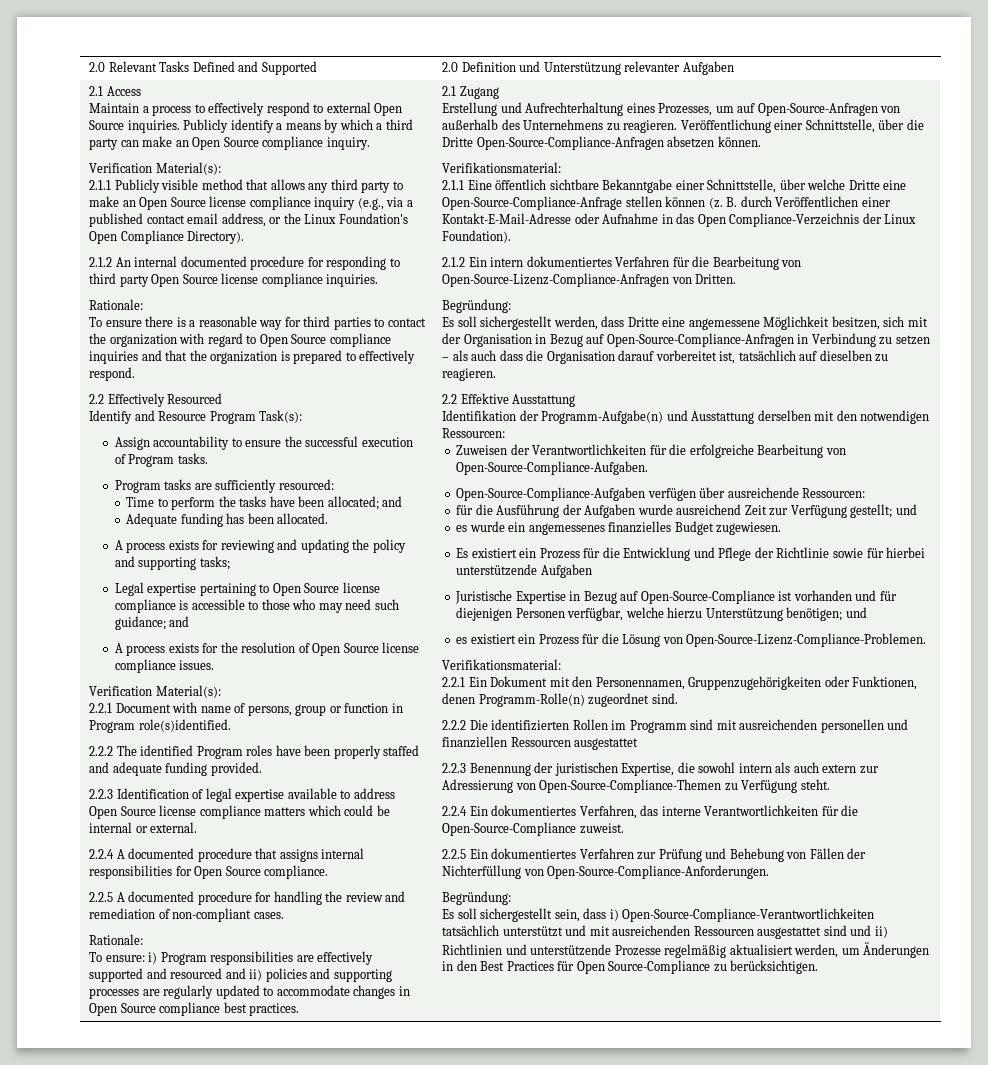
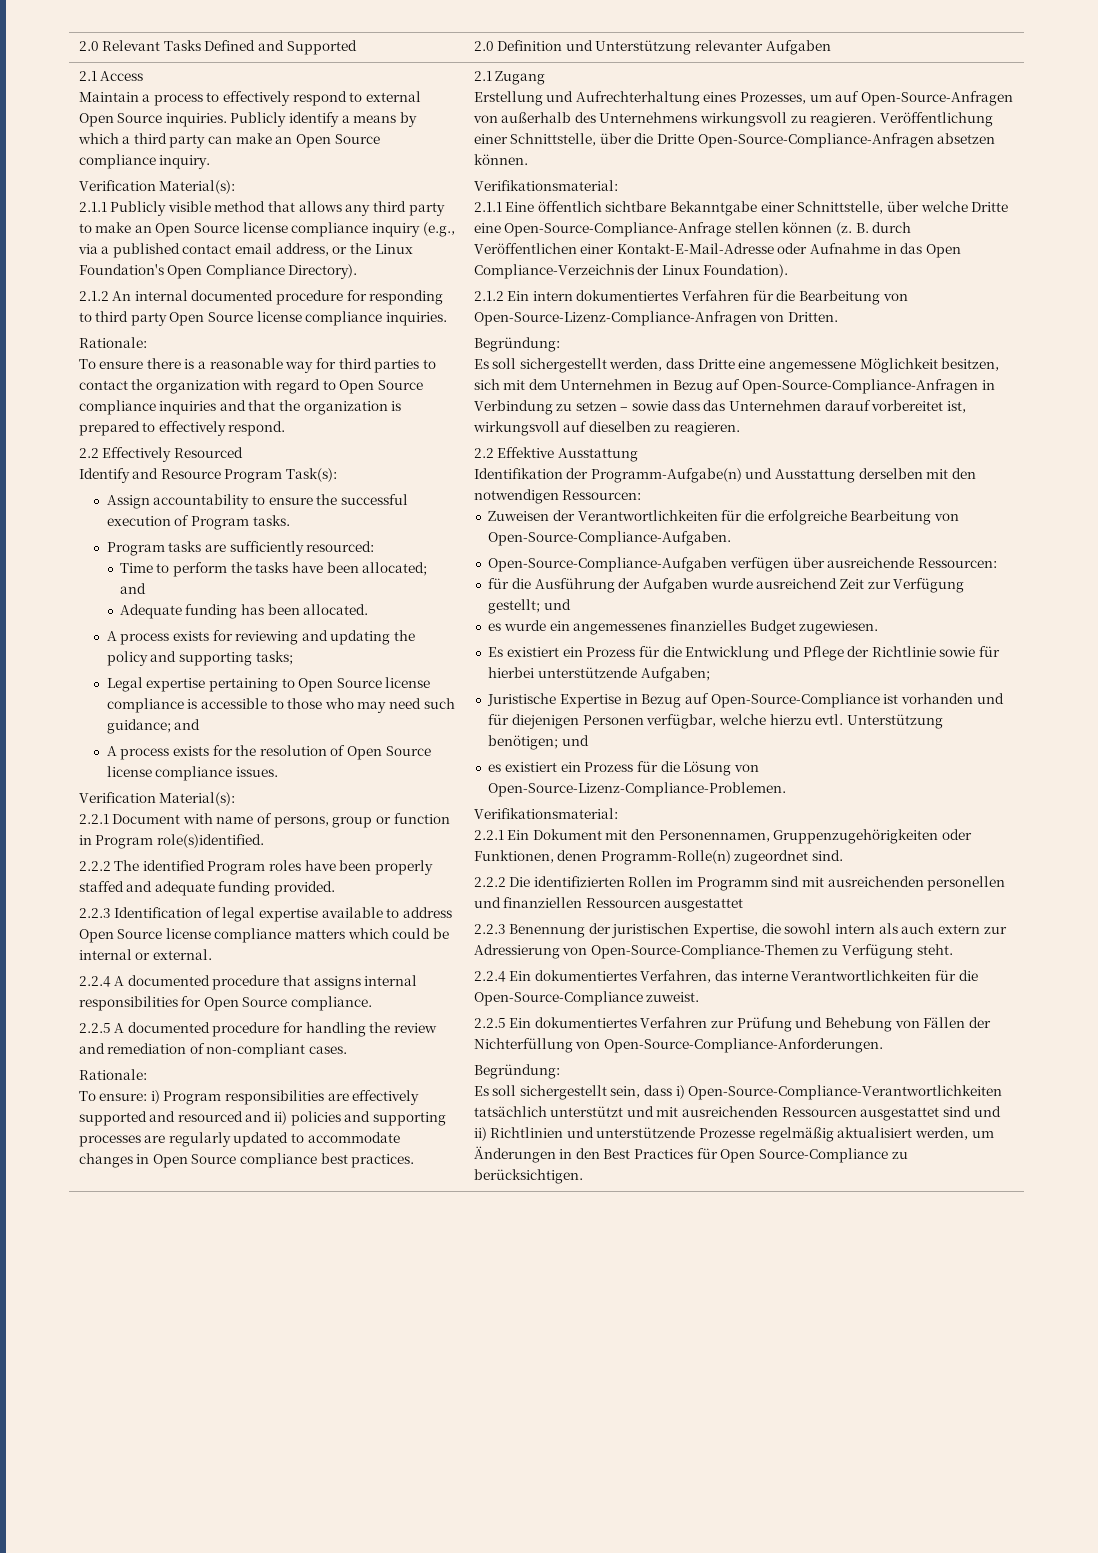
(604, 124) none -> [700,112,788,127] wirkungsvoll
[442,333,532,347] der Organisation -> [528,379,653,390] dem Unternehmen
[452,350,615,364] als auch dass die Organisation -> [632,400,822,411] sowie dass das Unternehmen
[738,350,796,361] tatsächlich -> [472,421,560,436] wirkungsvoll
[540,564,592,578] Aufgaben -> [640,667,710,682] Aufgaben;
(703, 613) none -> [815,714,844,725] evtl.

